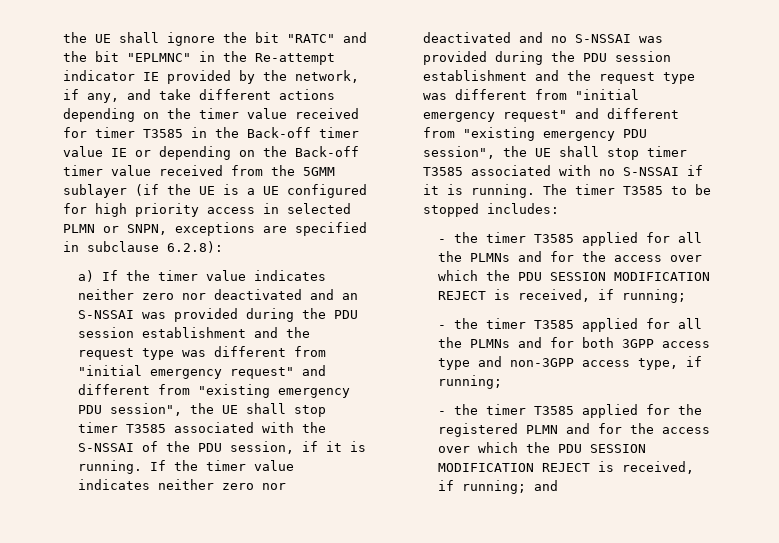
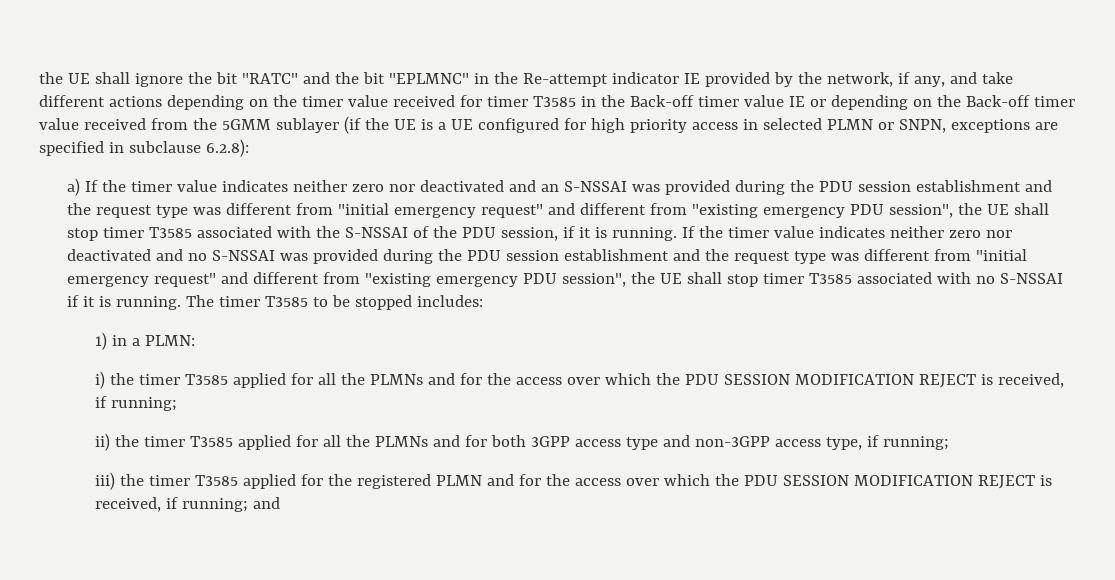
[438,239,447,243] - -> [94,332,195,350] [94,371,105,389] 1) in a PLMN: // i)
[438,325,447,329] - -> [94,433,110,451] ii)
[438,411,447,415] - -> [94,472,115,490] iii)

